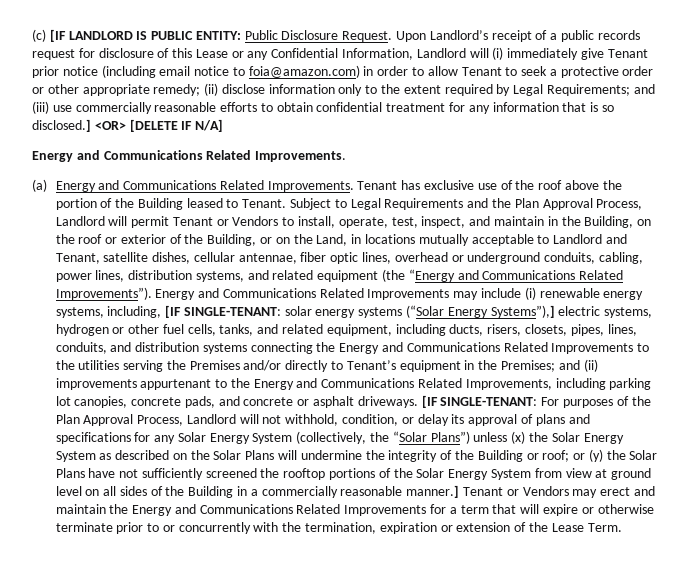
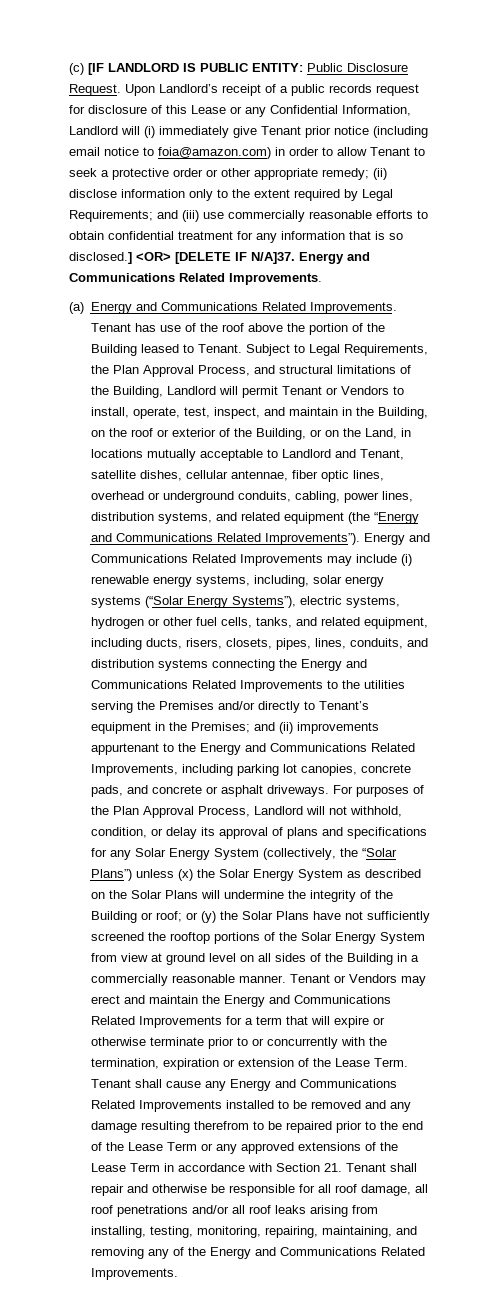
[195,119,224,132] N/A] // -> [251,252,295,264] N/A]37.
[424,180,475,190] exclusive -> (156, 327) none
[384,198,643,210] Requirements and the Plan Approval Process, -> [343,344,428,356] [90,365,411,377] [90,386,163,398] Requirements, the Plan Approval Process, and structural limitations of the Building,
[165,305,281,318] [IF SINGLE-TENANT: -> (309, 581) none
[490,305,555,318] Systems”),] -> [231,596,296,608] Systems”),
[421,395,538,408] [IF SINGLE-TENANT: -> (329, 791) none
[406,485,460,498] manner.] -> [238,975,286,983] manner.
(622, 527) none -> [90,1079,397,1091] [90,1100,411,1112] [90,1121,423,1133] [90,1142,398,1154] [90,1163,417,1172] [90,1184,428,1196] [90,1205,378,1217] [90,1226,417,1238] [90,1247,425,1259] [90,1268,178,1280] Tenant shall cause any Energy and Communications Related Improvements installed to be removed and any damage resulting therefrom to be repaired prior to the end of the Lease Term or any approved extensions of the Lease Term in accordance with Section 21. Tenant shall repair and otherwise be responsible for all roof damage, all roof penetrations and/or all roof leaks arising from installing, testing, monitoring, repairing, maintaining, and removing any of the Energy and Communications Related Improvements.

